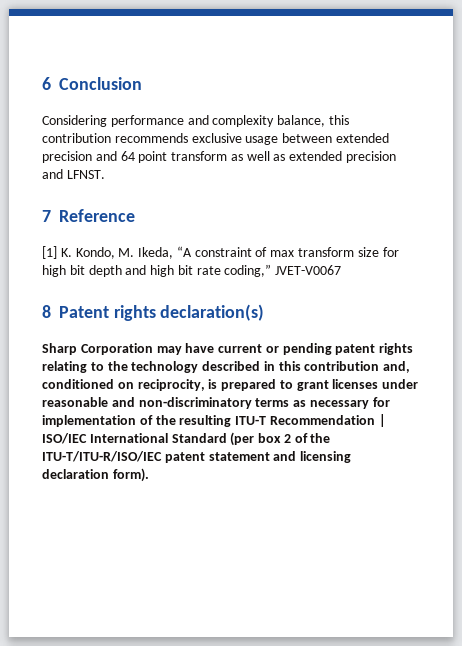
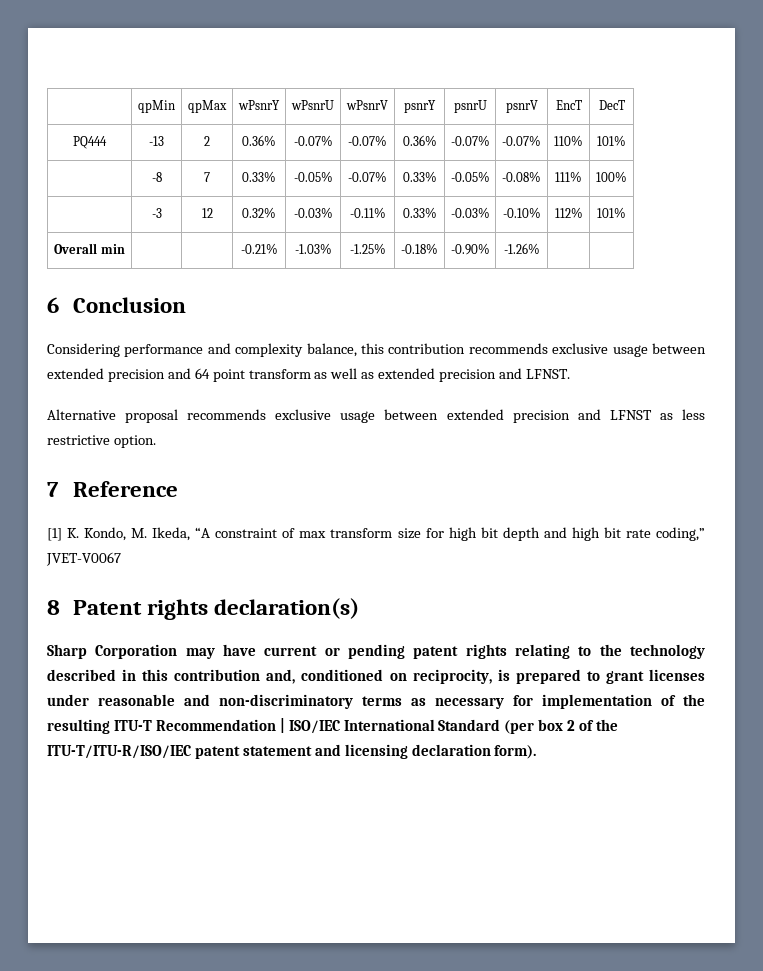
(42, 83) none -> [138,100,175,113] [188,100,227,113] [238,100,280,110] [291,100,334,110] [346,100,388,110] [404,100,436,113] [453,100,487,113] [505,100,538,113] [555,100,582,110] [598,100,625,110] [73,136,107,149] [149,136,164,146] [204,136,210,146] [242,135,276,146] [293,135,333,146] [348,135,387,146] [402,135,437,146] [450,135,490,146] [502,135,541,146] [554,135,583,146] [597,135,626,146] [151,172,162,182] [204,172,210,182] [242,171,276,182] [293,171,333,182] [348,171,387,182] [402,171,437,182] [450,171,490,182] [502,171,541,182] [555,171,582,182] [596,171,627,182] [151,208,162,218] [201,208,213,218] [242,207,276,218] [293,207,333,218] [349,207,386,218] [402,207,437,218] [450,207,490,218] [502,207,541,218] [554,207,583,218] [597,207,626,218] [54,243,125,254] [240,243,278,254] [294,243,332,254] [349,243,386,254] [401,243,438,254] [450,243,490,255] [503,243,540,254] | qpMin | qpMax | wPsnrY | wPsnrU | wPsnrV | psnrY | psnrU | psnrV | EncT | DecT // PQ444 | -13 | 2 | 0.36% | -0.07% | -0.07% | 0.36% | -0.07% | -0.07% | 110% | 101% // | -8 | 7 | 0.33% | -0.05% | -0.07% | 0.33% | -0.05% | -0.08% | 111% | 100% // | -3 | 12 | 0.32% | -0.03% | -0.11% | 0.33% | -0.03% | -0.10% | 112% | 101% // Overall min | | | -0.21% | -1.03% | -1.25% | -0.18% | -0.90% | -1.26% | | //
(105, 174) none -> [47,409,705,423] [47,435,156,448] // Alternative proposal recommends exclusive usage between extended precision and LFNST as less restrictive option.

